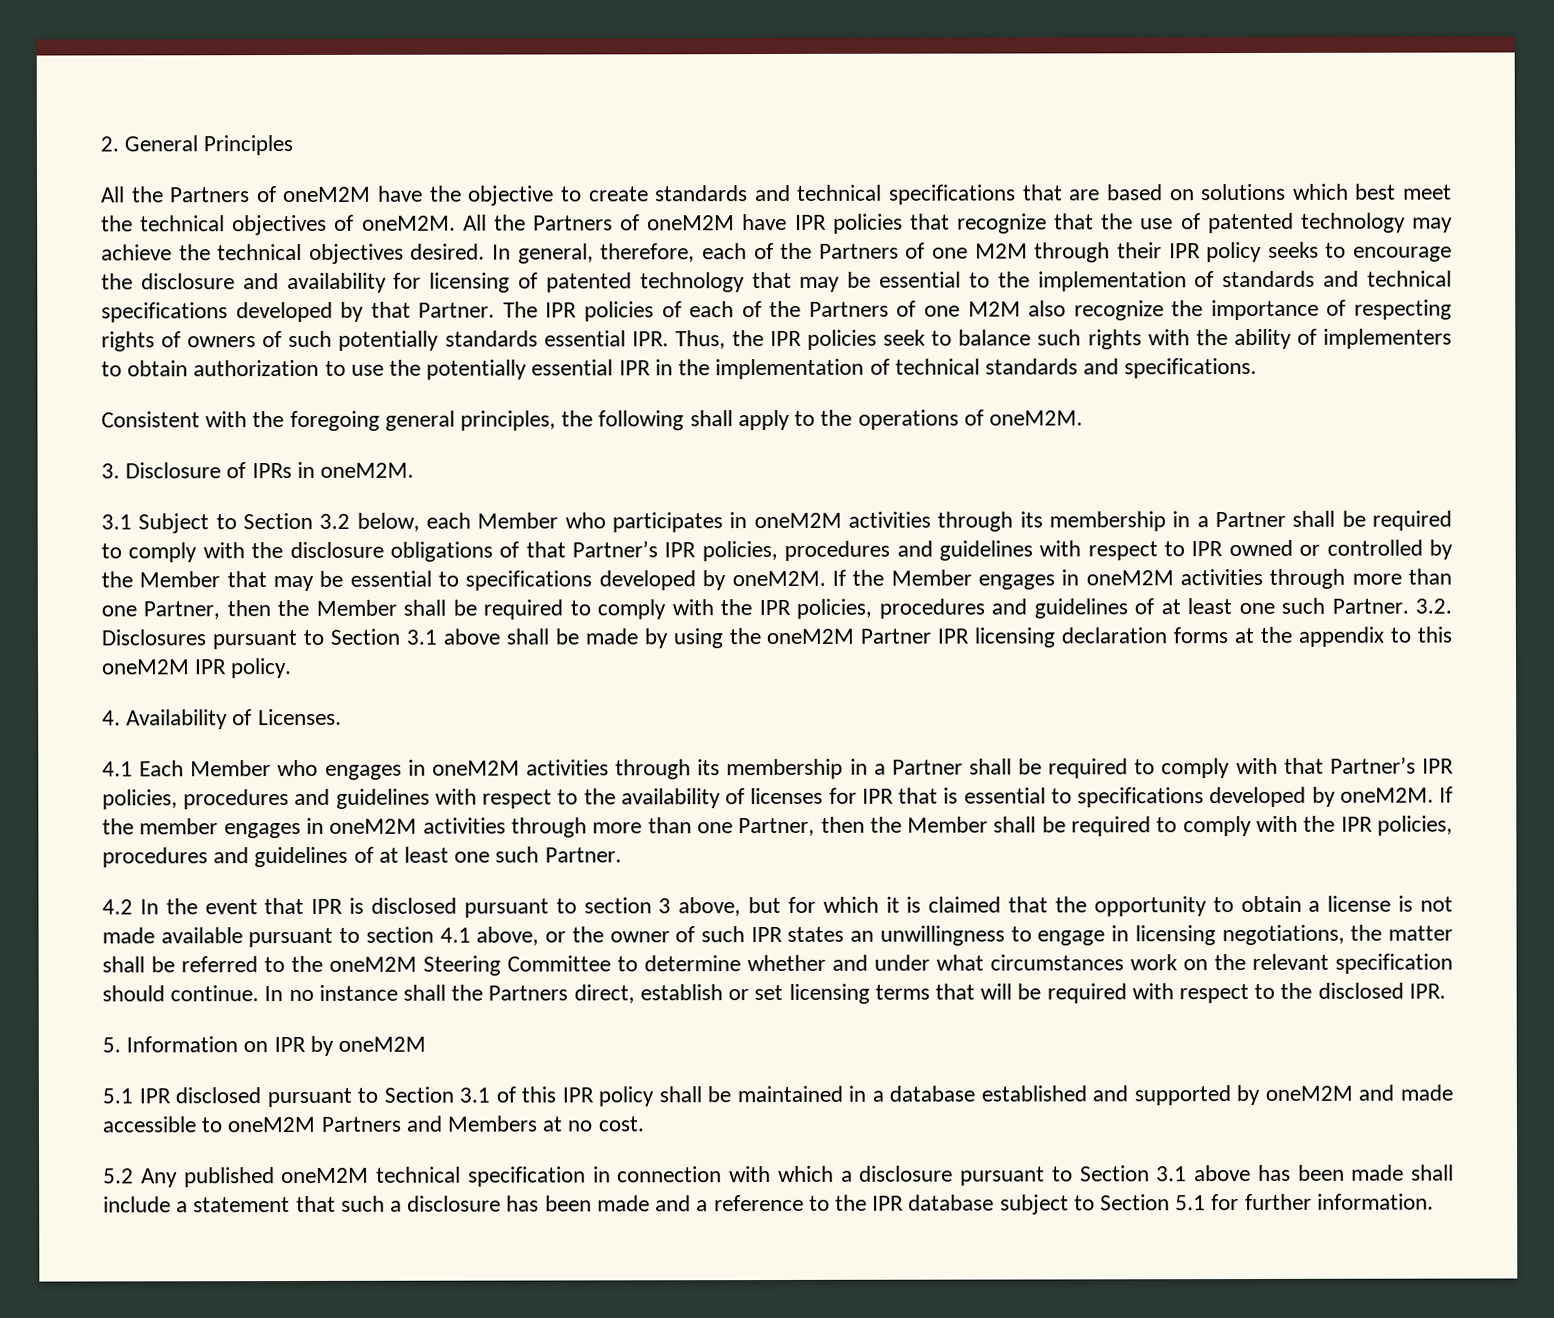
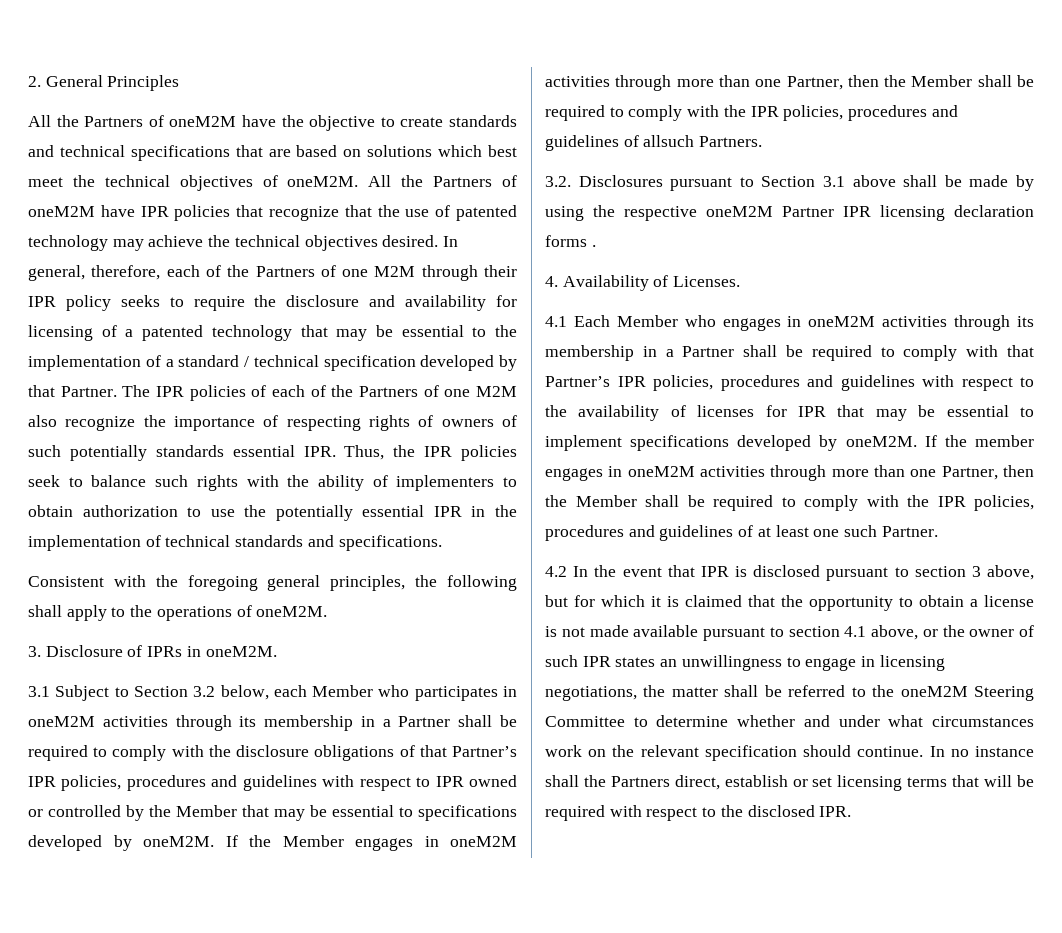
[1353,246,1452,262] encourage -> [193,296,245,311] require
(539, 280) none -> [125,329,134,337] a
[1222,270,1453,288] [101,302,228,323] standards and technical specifications -> [165,355,416,371] a standard / technical specification
[1160,597,1409,615] at least one such Partner. -> [643,135,763,147] allsuch Partners. //
(761, 636) none -> [624,206,697,221] respective
[1234,626,1453,647] [101,658,293,679] at the appendix to this oneM2M IPR policy. -> [591,245,596,247] .
[943,787,1072,804] is essential to -> [875,405,1034,421] [545,435,622,451] may be essential to implement
[102,1035,427,1056] [102,1084,1453,1108] [102,1115,644,1133] [103,1164,1454,1188] [103,1193,1434,1215] // 5. Information on IPR by oneM2M // 5.1 IPR disclosed pursuant to Section 3.1 of this IPR policy shall be maintained in a database established and supported by oneM2M and made accessible to oneM2M Partners and Members at no cost. // 5.2 Any published oneM2M technical specification in connection with which a disclosure pursuant to Section 3.1 above has been made shall include a statement that such a disclosure has been made and a reference to the IPR database subject to Section 5.1 for further information. -> (852, 811) none

